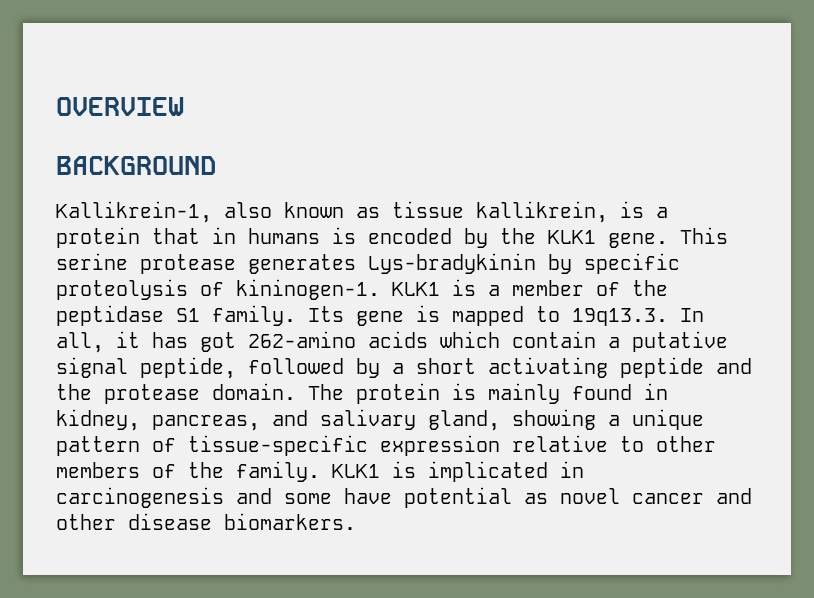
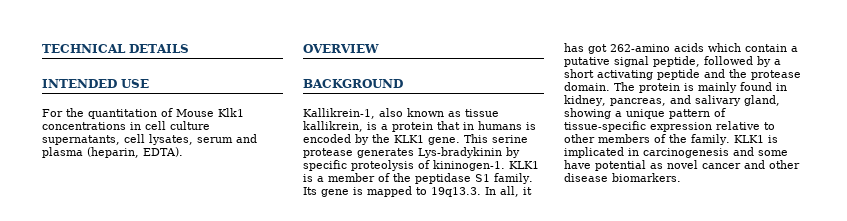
(56, 106) none -> [42,44,189,53] [42,79,149,88] [42,108,244,119] [42,121,210,130] [42,134,257,145] [42,147,183,158] TECHNICAL DETAILS // INTENDED USE // For the quantitation of Mouse Klk1 concentrations in cell culture supernatants, cell lysates, serum and plasma (heparin, EDTA). //

